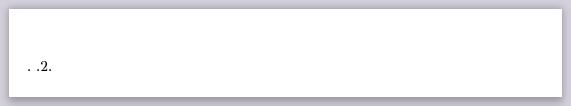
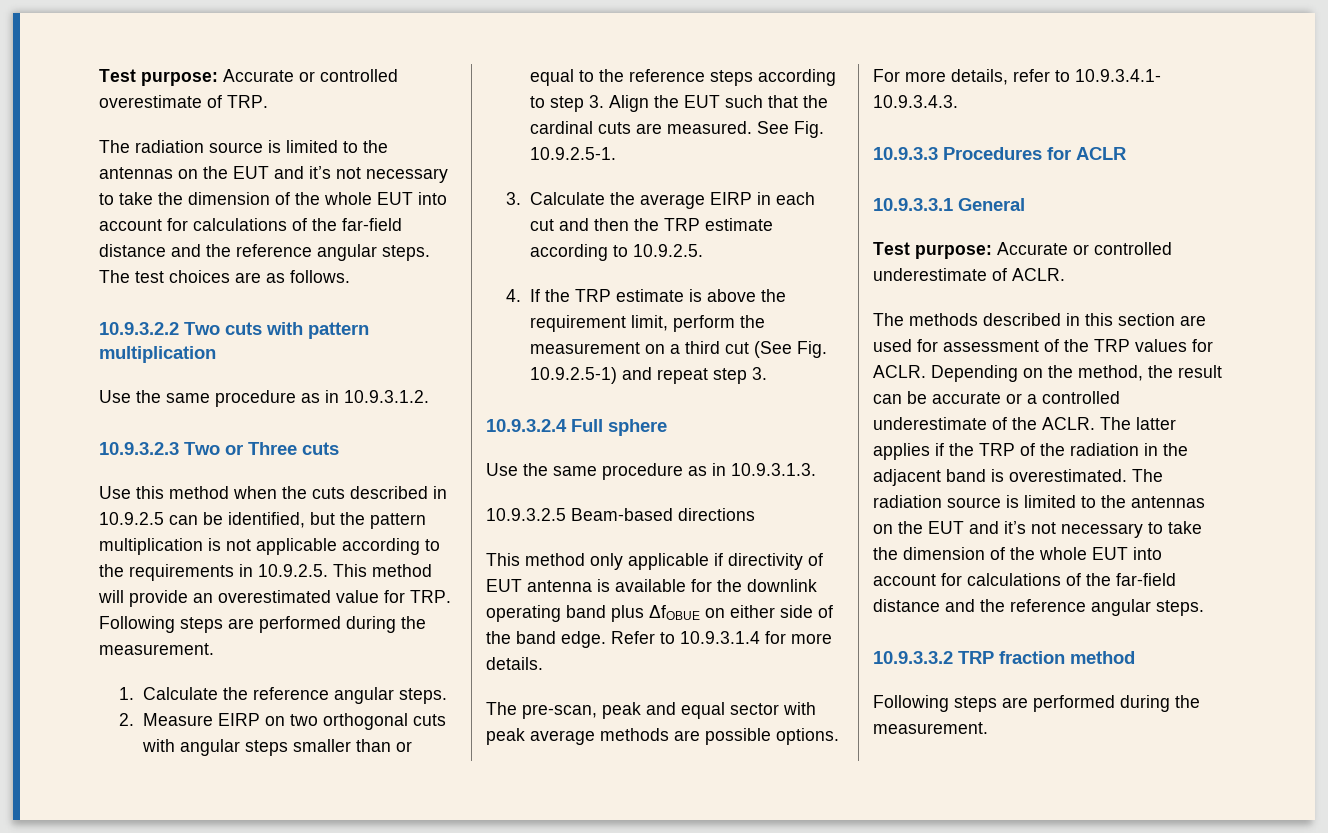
[27,61,52,71] . .2. -> [99,69,398,86] [99,95,268,108] [99,140,388,153] [99,166,448,183] [99,192,447,205] [99,218,402,231] [99,244,430,261] [99,270,350,283] [99,322,369,339] [99,346,216,363] [99,390,429,407] [99,442,339,455] [99,486,447,499] [99,512,426,529] [99,538,440,555] [99,564,432,581] [98,590,451,607] [99,616,426,633] [99,643,214,655] [119,687,447,704] [119,713,446,730] [141,739,412,756] [529,69,836,86] [529,95,828,112] [529,121,824,138] [529,147,616,160] [506,192,815,209] [529,218,773,231] [529,244,703,261] [506,289,786,302] [529,315,765,332] [529,341,827,358] [529,367,767,384] [486,419,667,436] [486,463,816,480] [486,508,755,521] [486,553,823,570] [486,579,817,592] [486,605,833,622] [486,631,832,648] [486,657,543,670] [486,702,816,719] [486,728,839,745] [873,69,1161,85] [873,95,958,108] [873,147,1126,160] [873,198,1025,211] [873,242,1172,259] [873,268,1065,281] [873,313,1206,326] [873,339,1213,352] [873,365,1222,382] [873,391,1120,404] [873,417,1176,430] [873,443,1188,460] [873,469,1163,486] [873,495,1205,508] [873,521,1202,538] [873,547,1162,560] [873,573,1176,586] [873,599,1204,616] [873,651,1135,664] [873,695,1200,712] [873,722,988,734] Test purpose: Accurate or controlled overestimate of TRP. // The radiation source is limited to the antennas on the EUT and it’s not necessary to take the dimension of the whole EUT into account for calculations of the far-field distance and the reference angular steps. The test choices are as follows. // 10.9.3.2.2 Two cuts with pattern multiplication // Use the same procedure as in 10.9.3.1.2. // 10.9.3.2.3 Two or Three cuts // Use this method when the cuts described in 10.9.2.5 can be identified, but the pattern multiplication is not applicable according to the requirements in 10.9.2.5. This method will provide an overestimated value for TRP. Following steps are performed during the measurement. // 1. Calculate the reference angular steps. // 2. Measure EIRP on two orthogonal cuts with angular steps smaller than or equal to the reference steps according to step 3. Align the EUT such that the cardinal cuts are measured. See Fig. 10.9.2.5-1. // 3. Calculate the average EIRP in each cut and then the TRP estimate according to 10.9.2.5. // 4. If the TRP estimate is above the requirement limit, perform the measurement on a third cut (See Fig. 10.9.2.5-1) and repeat step 3. // 10.9.3.2.4 Full sphere // Use the same procedure as in 10.9.3.1.3. // 10.9.3.2.5 Beam-based directions // This method only applicable if directivity of EUT antenna is available for the downlink operating band plus ΔfOBUE on either side of the band edge. Refer to 10.9.3.1.4 for more details. // The pre-scan, peak and equal sector with peak average methods are possible options. For more details, refer to 10.9.3.4.1- 10.9.3.4.3. // 10.9.3.3 Procedures for ACLR // 10.9.3.3.1 General // Test purpose: Accurate or controlled underestimate of ACLR. // The methods described in this section are used for assessment of the TRP values for ACLR. Depending on the method, the result can be accurate or a controlled underestimate of the ACLR. The latter applies if the TRP of the radiation in the adjacent band is overestimated. The radiation source is limited to the antennas on the EUT and it’s not necessary to take the dimension of the whole EUT into account for calculations of the far-field distance and the reference angular steps. // 10.9.3.3.2 TRP fraction method // Following steps are performed during the measurement.

